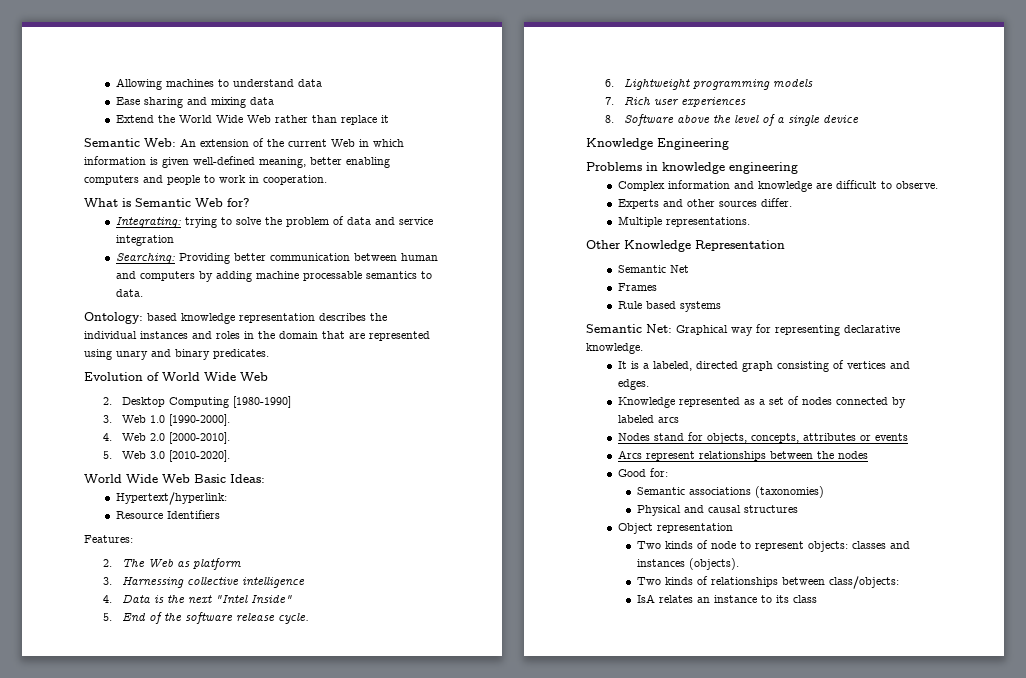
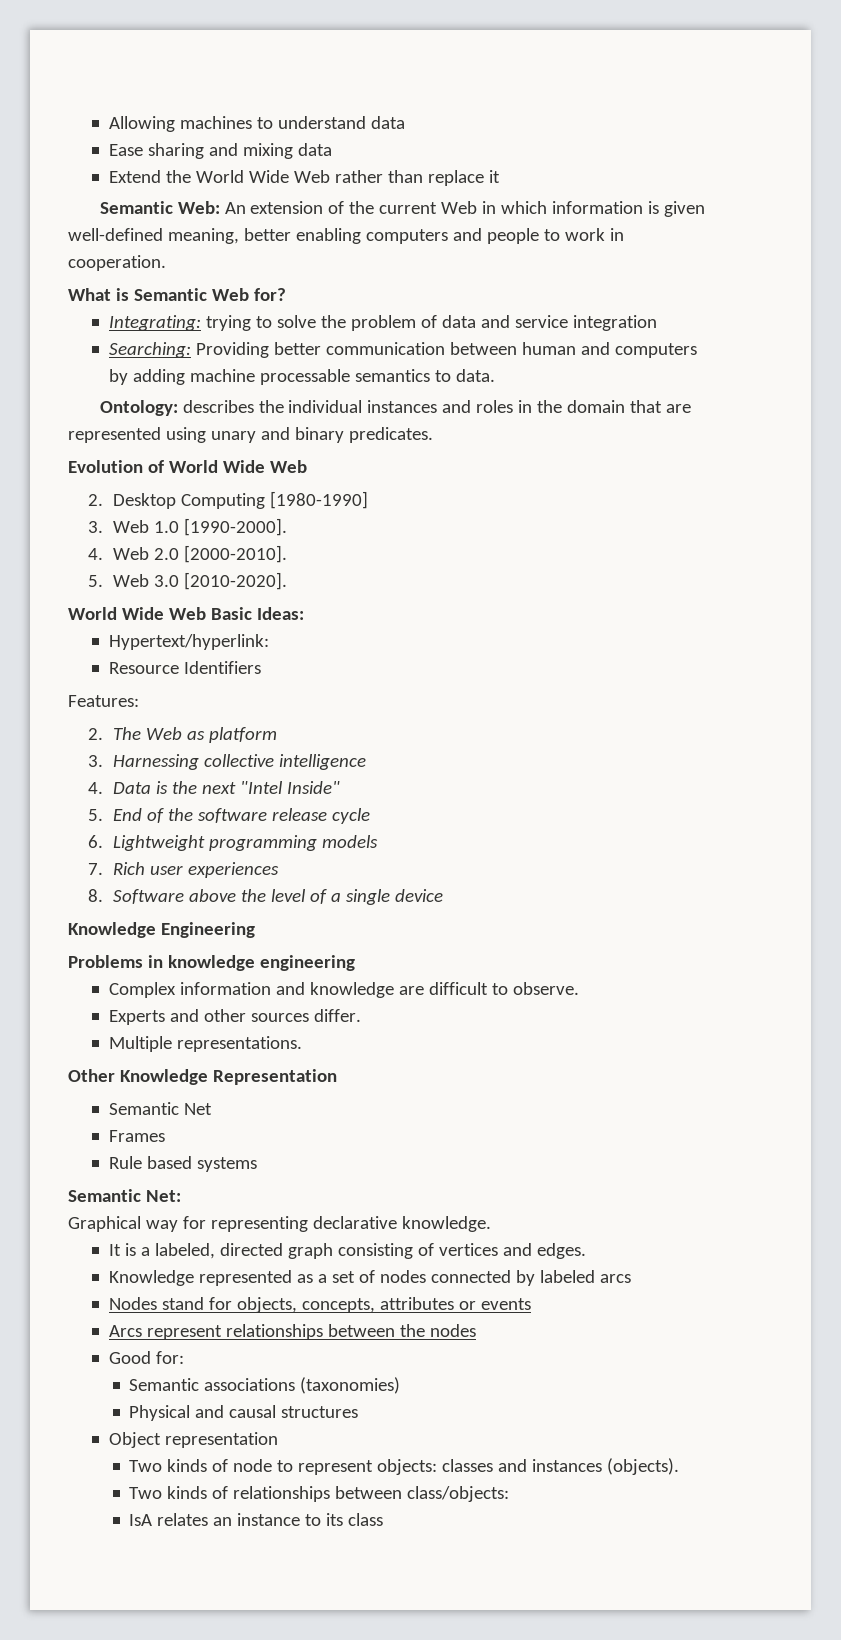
[147,313,315,324] based knowledge representation -> (178, 408) none
[277,613,309,624] cycle. -> [331,808,370,824] cycle
(672, 328) none -> (181, 1196) //

